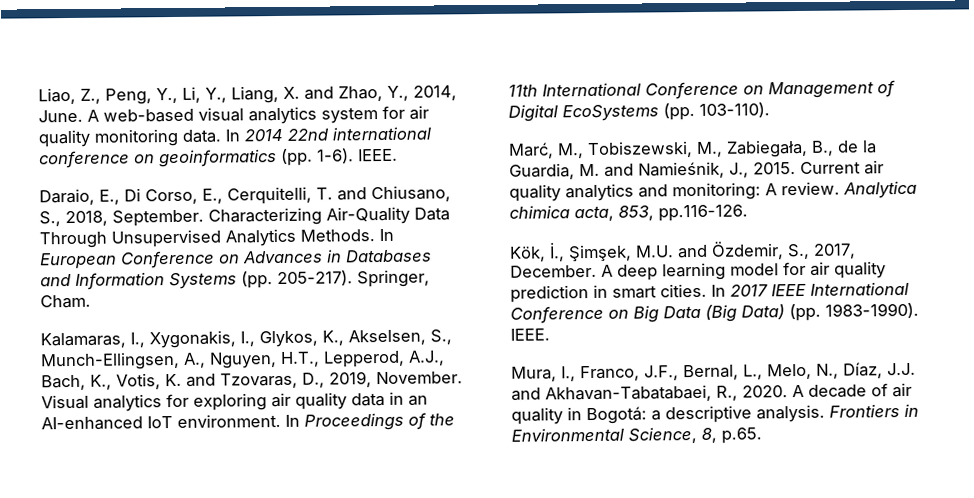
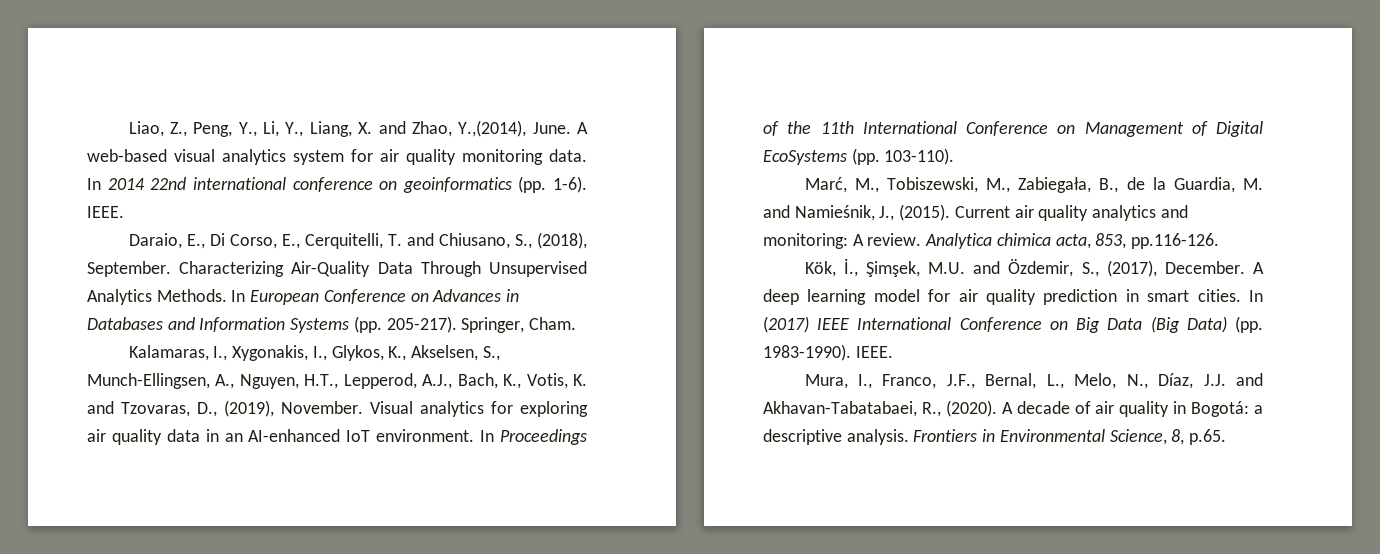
[387,85,457,101] Y., 2014, -> [458,120,527,137] Y.,(2014),
[65,210,108,227] 2018, -> [537,232,587,249] (2018),
[329,371,372,388] 2019, -> [224,400,274,417] (2019),
[753,162,796,175] 2015. -> [899,204,951,221] (2015).
[813,243,856,259] 2017, -> [1106,260,1157,277] (2017),
[730,284,768,297] 2017 -> [763,316,809,333] (2017)
[742,385,788,398] 2020. -> [945,400,997,417] (2020).

